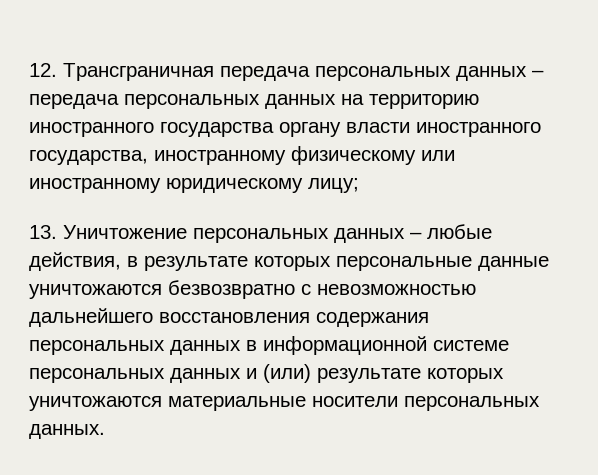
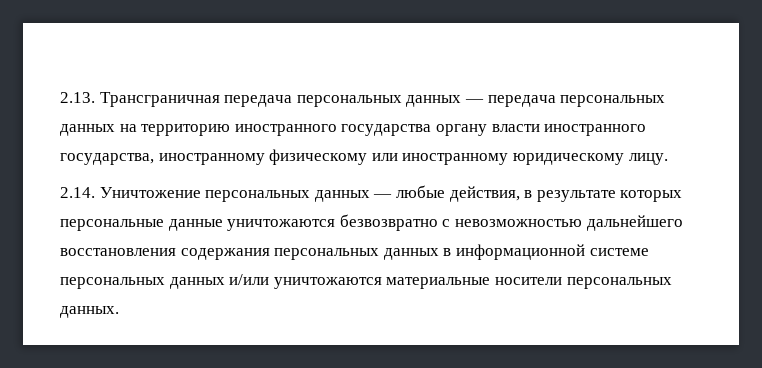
[29,63,57,77] 12. -> [60,92,95,103] 2.13.
[532,70,544,77] – -> [464,99,484,103] —
[308,178,359,193] [29,225,57,239] лицу; // 13. -> [628,153,668,165] [60,187,95,198] лицу. // 2.14.
[410,232,422,239] – -> [373,194,393,198] —
[246,364,504,383] и (или) результате которых -> [229,274,270,285] и/или

